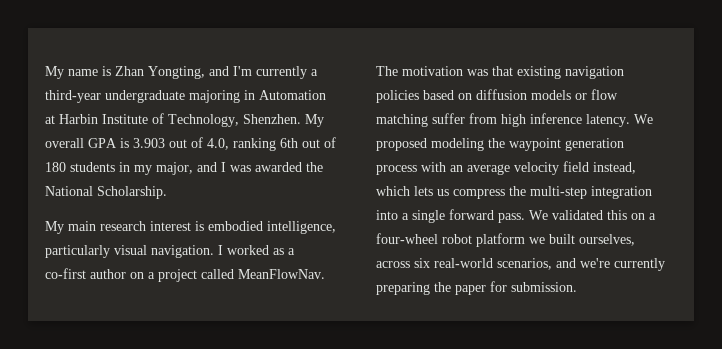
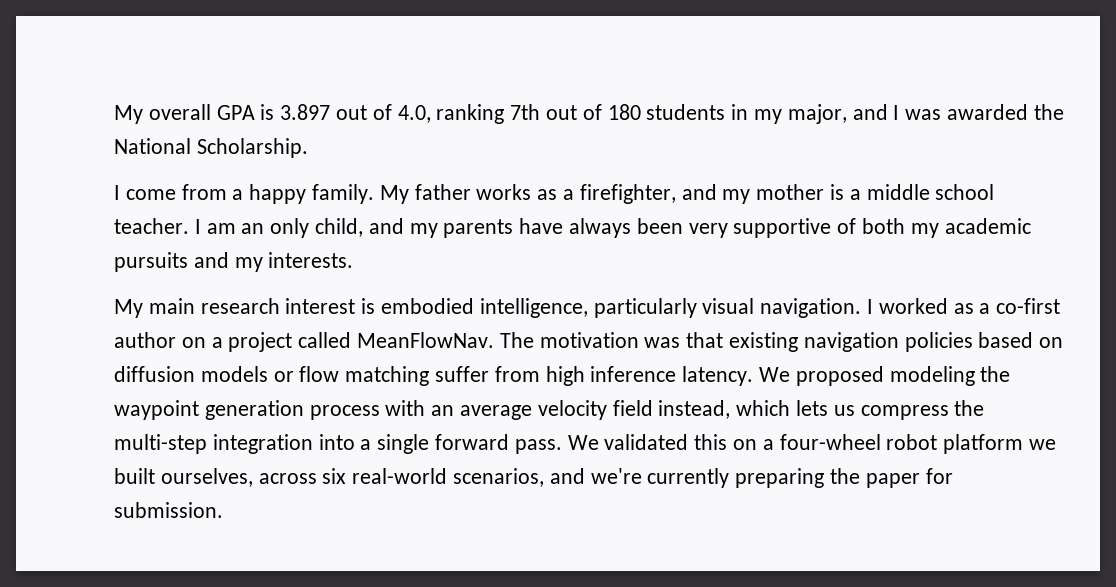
[45,66,318,79] [45,90,326,103] [45,113,324,127] My name is Zhan Yongting, and I'm currently a third-year undergraduate majoring in Automation at Harbin Institute of Technology, Shenzhen. My -> [114,105,143,124] My
[133,138,165,148] 3.903 -> [280,104,331,120] 3.897
[280,138,298,148] 6th -> [510,104,541,120] 7th
(167, 192) none -> [114,184,995,204] [114,218,1031,238] [114,252,354,272] // I come from a happy family. My father works as a firefighter, and my mother is a middle school teacher. I am an only child, and my parents have always been very supportive of both my academic pursuits and my interests.

